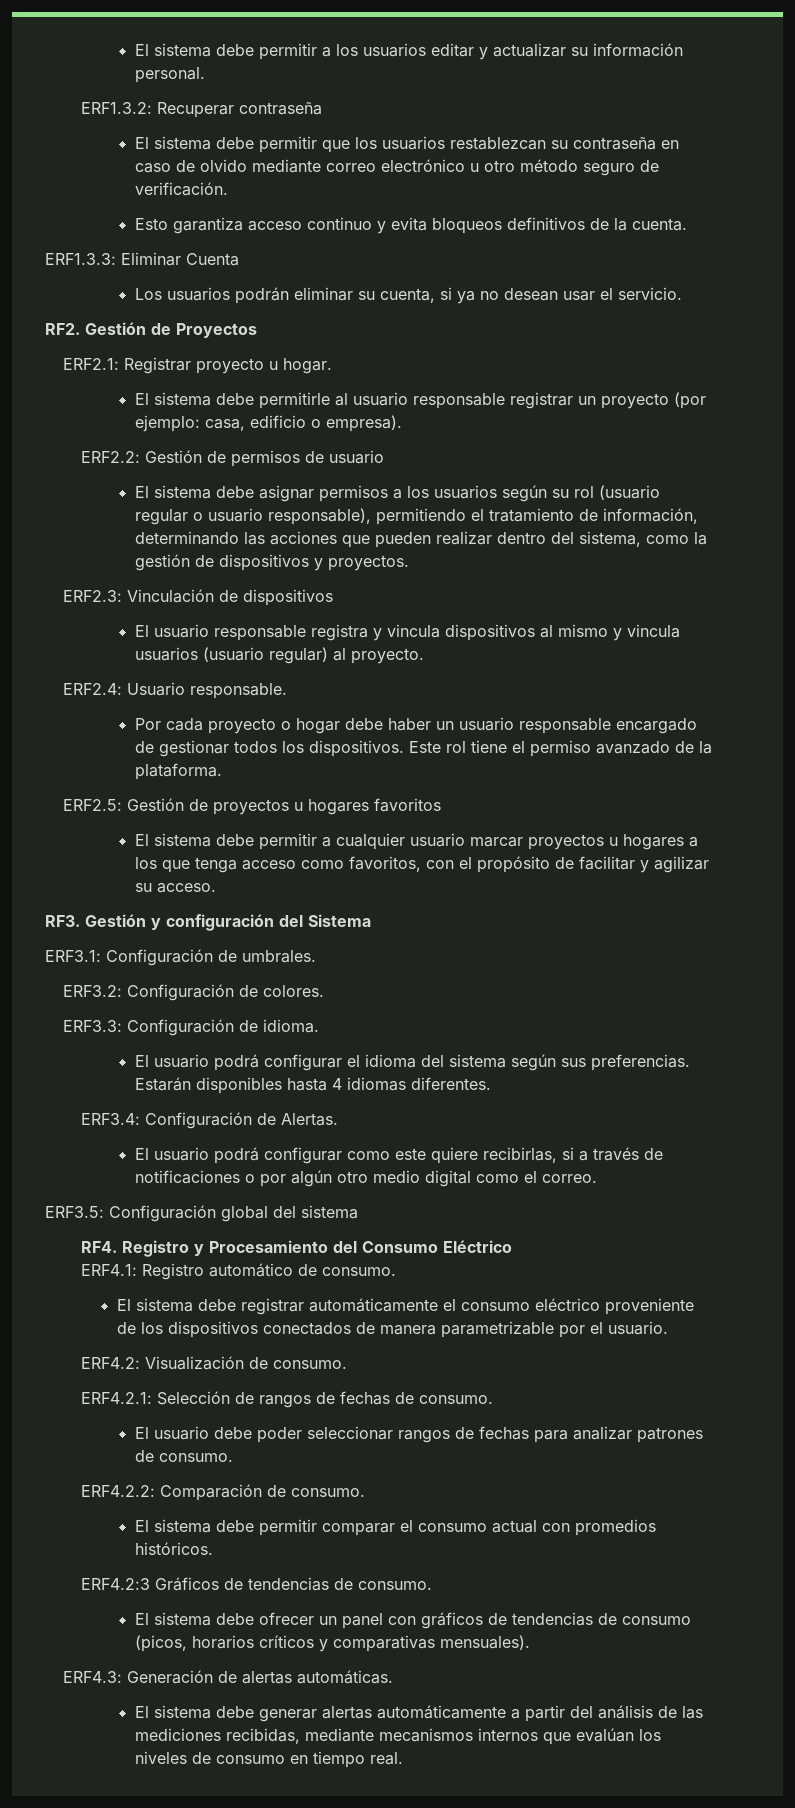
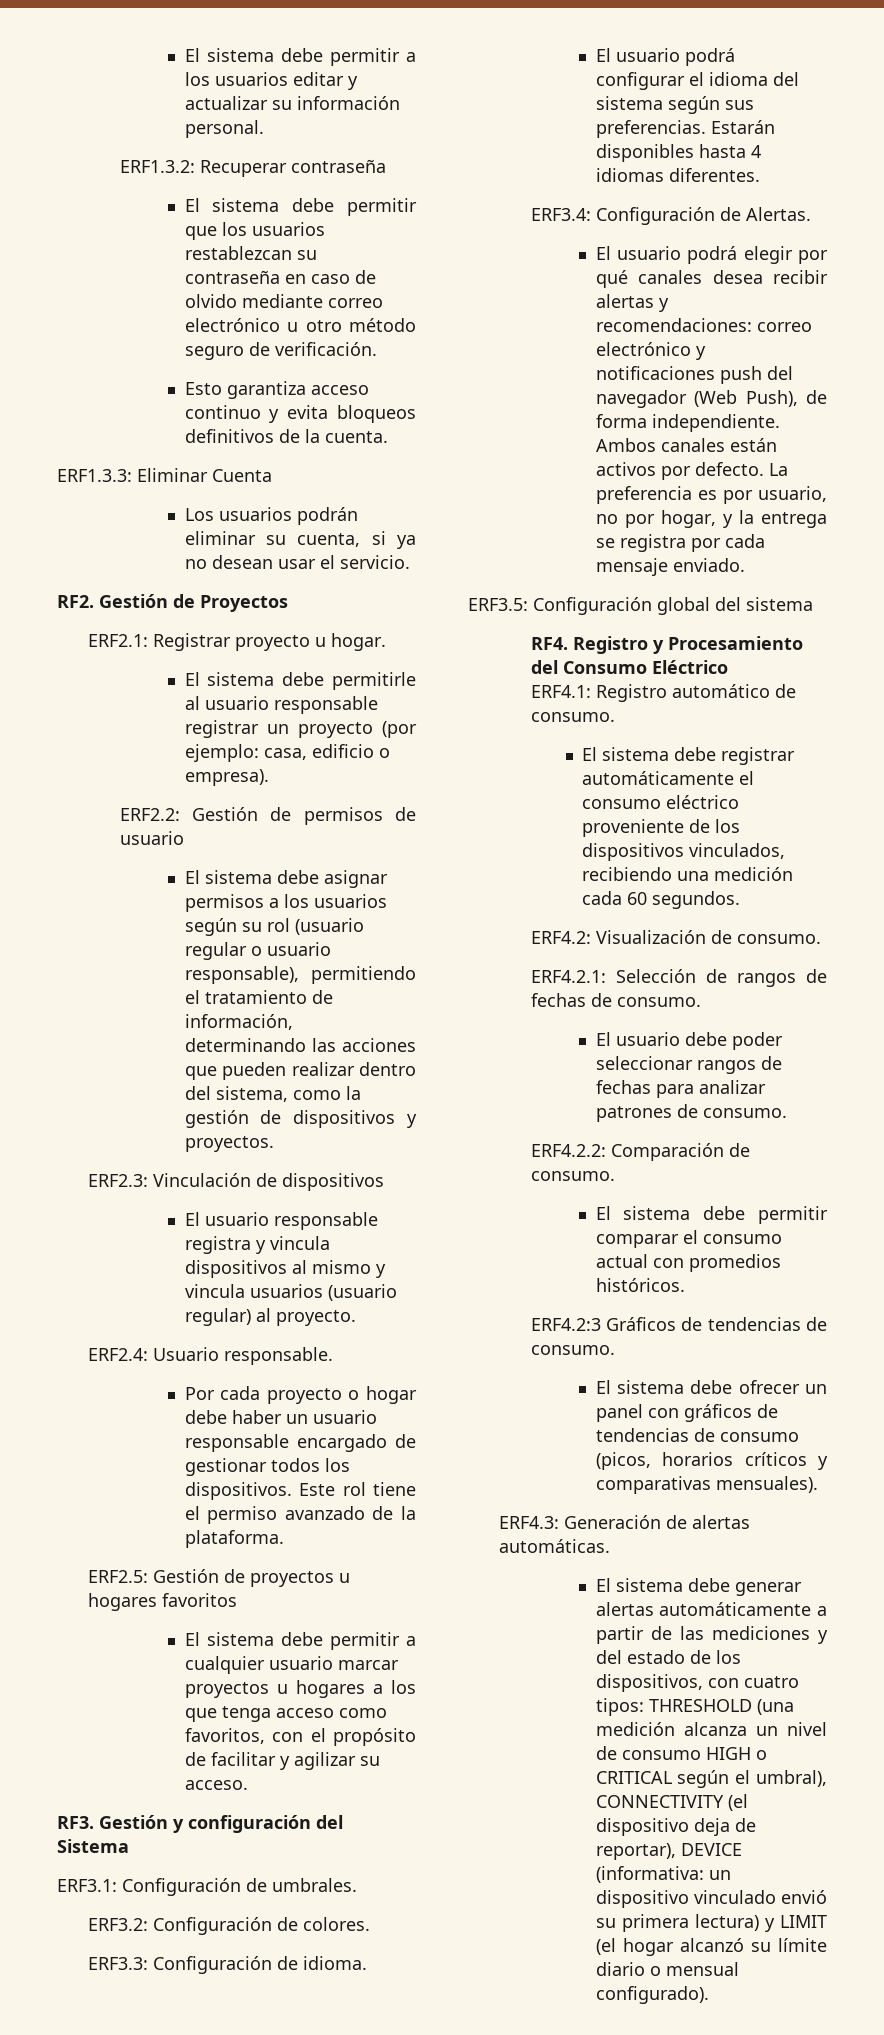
[263,1147,663,1164] [134,1170,597,1187] configurar como este quiere recibirlas, si a través de notificaciones o por algún otro medio digital como el correo. -> [743,246,828,264] [595,270,828,288] [595,294,669,312] [595,318,812,332] [595,342,706,360] [595,366,793,384] [595,390,827,408] [595,414,780,432] [595,438,777,452] [595,462,788,480] [595,486,827,504] [595,510,827,528] [595,534,765,552] [595,558,745,576] elegir por qué canales desea recibir alertas y recomendaciones: correo electrónico y notificaciones push del navegador (Web Push), de forma independiente. Ambos canales están activos por defecto. La preferencia es por usuario, no por hogar, y la entrega se registra por cada mensaje enviado.
[262,1321,668,1338] conectados de manera parametrizable por el usuario. -> [689,843,786,859] [582,867,794,881] [582,891,741,909] vinculados, recibiendo una medición cada 60 segundos.
[569,1705,653,1719] del análisis -> (644, 1635) none
[225,1728,661,1745] [134,1751,403,1768] recibidas, mediante mecanismos internos que evalúan los niveles de consumo en tiempo real. -> [818,1630,828,1644] [595,1650,741,1664] [595,1674,799,1692] [595,1698,794,1716] [595,1722,827,1736] [595,1746,767,1760] [595,1770,827,1788] [595,1794,748,1811] [595,1818,756,1836] [595,1843,742,1860] [595,1866,731,1883] [595,1890,827,1908] [595,1914,827,1932] [595,1938,827,1956] [595,1962,739,1976] [595,1986,709,2004] y del estado de los dispositivos, con cuatro tipos: THRESHOLD (una medición alcanza un nivel de consumo HIGH o CRITICAL según el umbral), CONNECTIVITY (el dispositivo deja de reportar), DEVICE (informativa: un dispositivo vinculado envió su primera lectura) y LIMIT (el hogar alcanzó su límite diario o mensual configurado).

